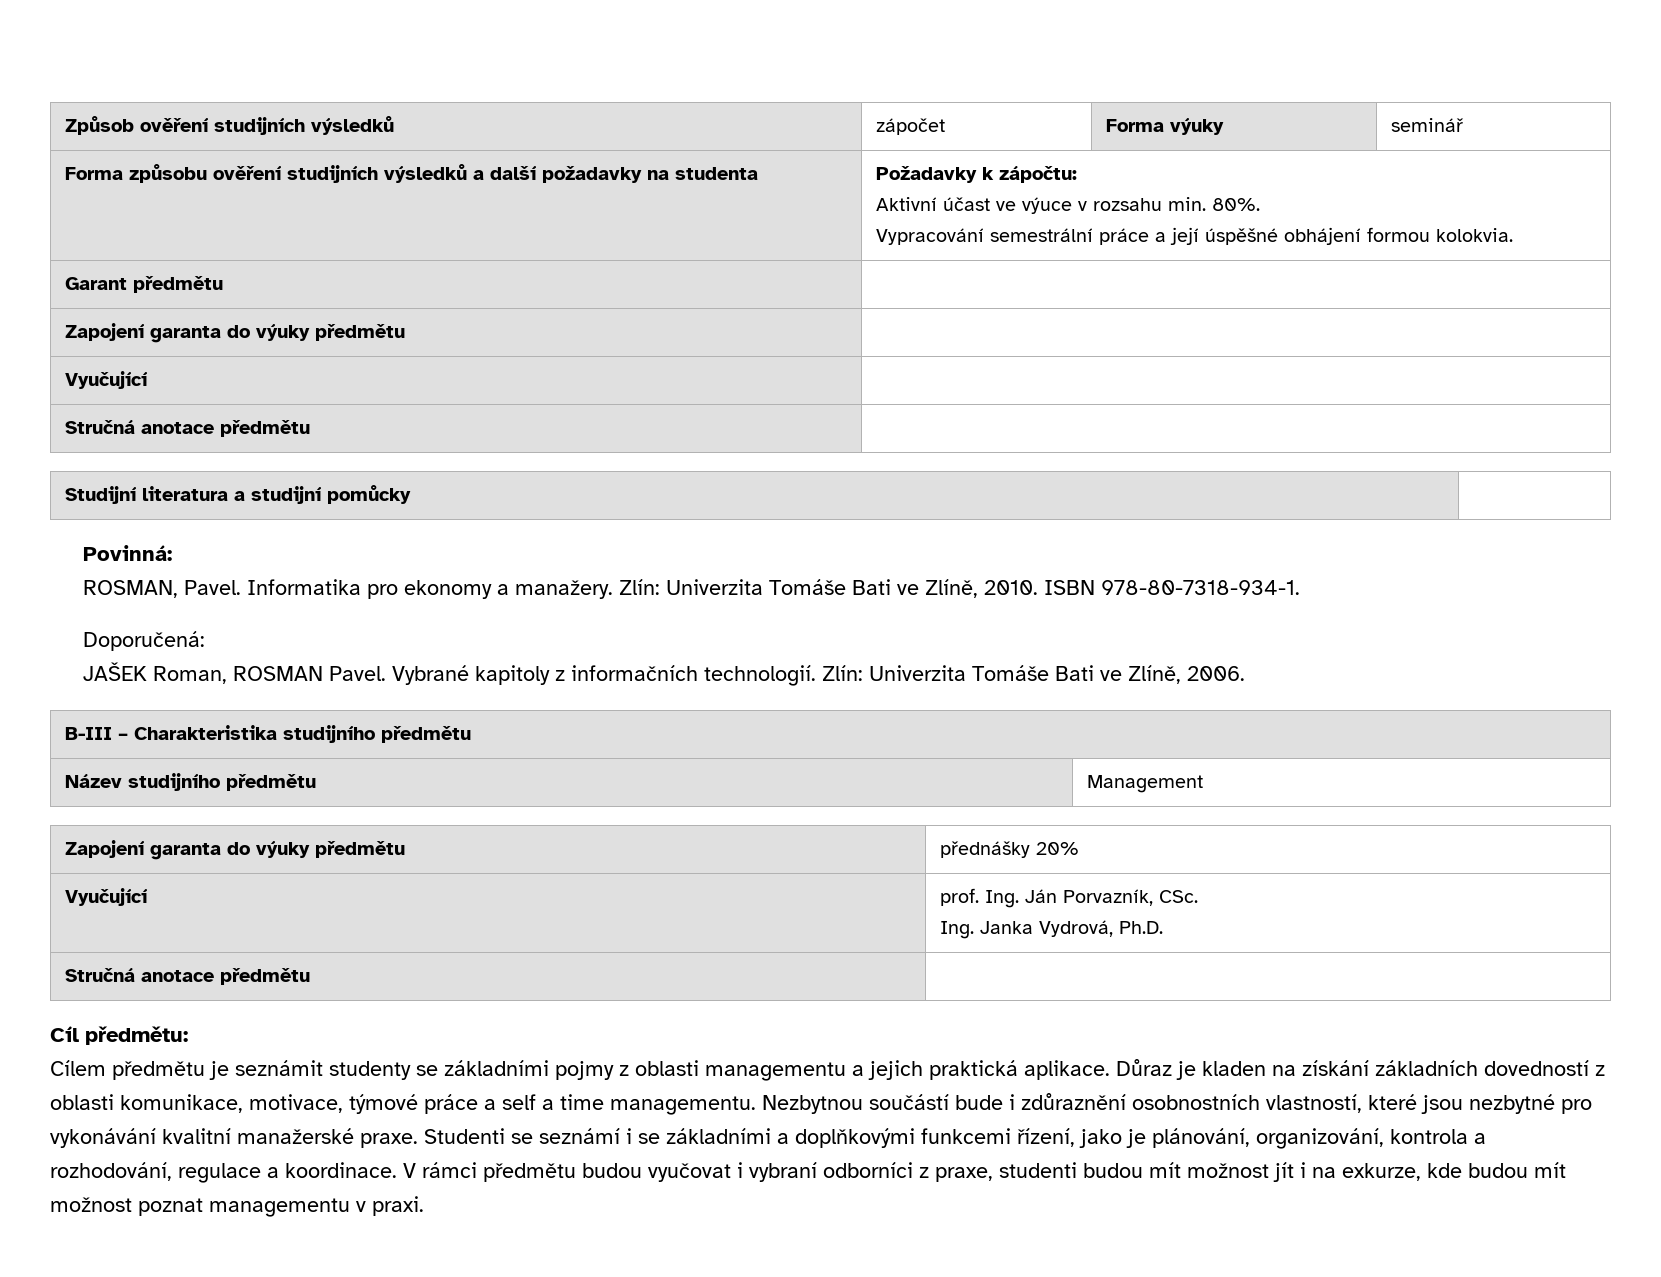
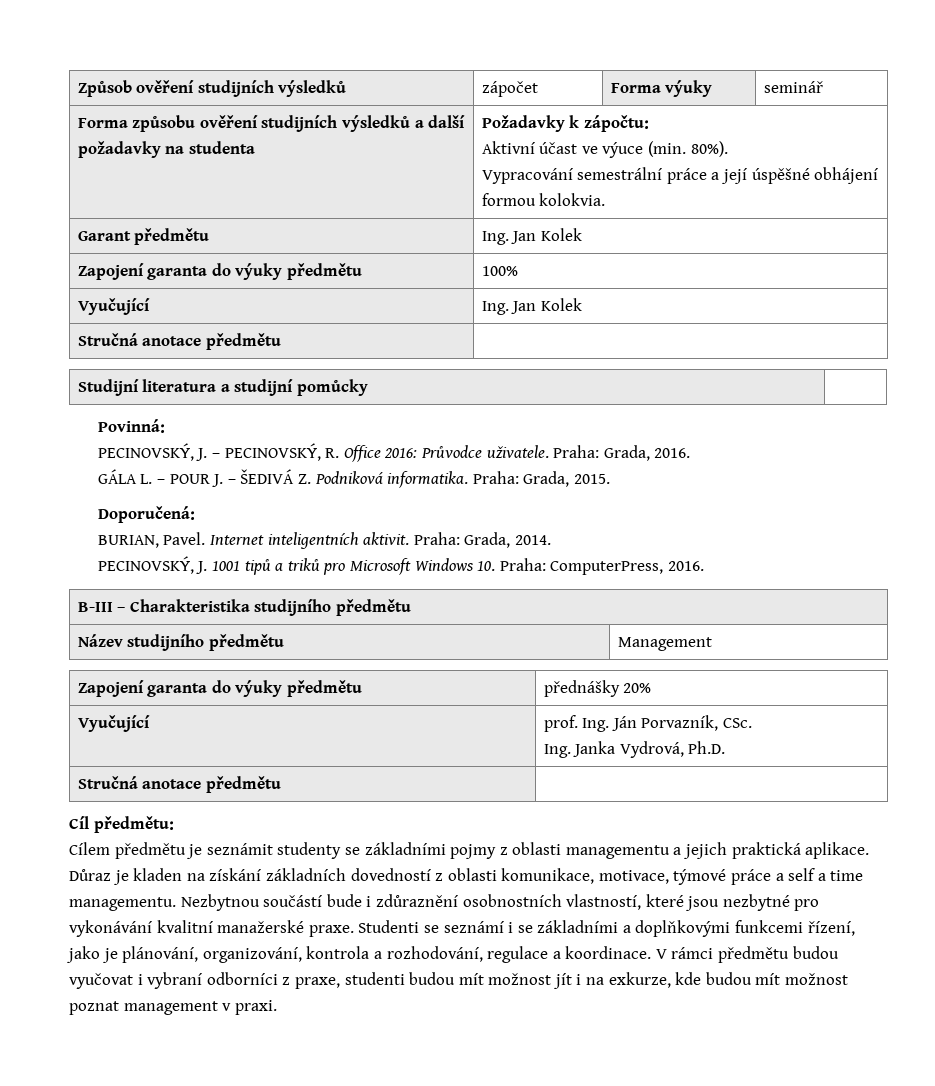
[1077,197,1260,211] v rozsahu min. 80%. -> [648,141,728,157] (min. 80%).
[64,323,405,343] [64,371,148,389] // Zapojení garanta do výuky předmětu | // Vyučující | -> [481,228,582,245] [77,263,363,280] [481,266,518,276] [77,298,150,315] [481,298,582,315] Ing. Jan Kolek // Zapojení garanta do výuky předmětu | 100% // Vyučující | Ing. Jan Kolek
[82,579,1300,599] [82,631,205,651] [82,662,1245,686] ROSMAN, Pavel. Informatika pro ekonomy a manažery. Zlín: Univerzita Tomáše Bati ve Zlíně, 2010. ISBN 978-80-7318-934-1. // Doporučená: // JAŠEK Roman, ROSMAN Pavel. Vybrané kapitoly z informačních technologií. Zlín: Univerzita Tomáše Bati ve Zlíně, 2006. -> [97,443,691,462] [97,469,610,488] [97,506,195,523] [97,532,552,549] [97,556,704,575] PECINOVSKÝ, J. – PECINOVSKÝ, R. Office 2016: Průvodce uživatele. Praha: Grada, 2016. // GÁLA L. – POUR J. – ŠEDIVÁ Z. Podniková informatika. Praha: Grada, 2015. // Doporučená: // BURIAN, Pavel. Internet inteligentních aktivit. Praha: Grada, 2014. // PECINOVSKÝ, J. 1001 tipů a triků pro Microsoft Windows 10. Praha: ComputerPress, 2016.
[209,1198,350,1217] managementu -> [123,1001,218,1015] management

